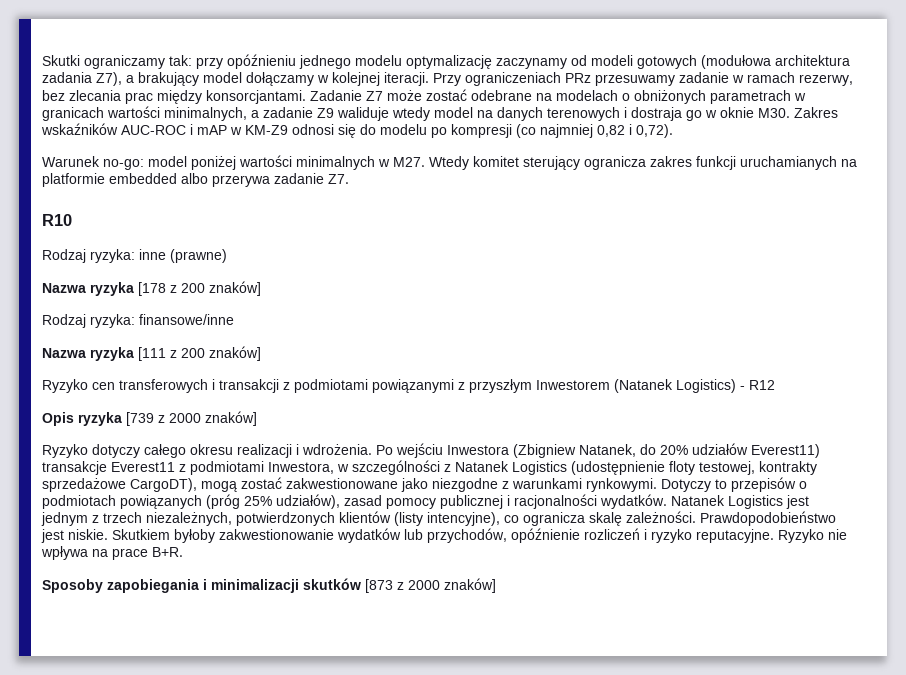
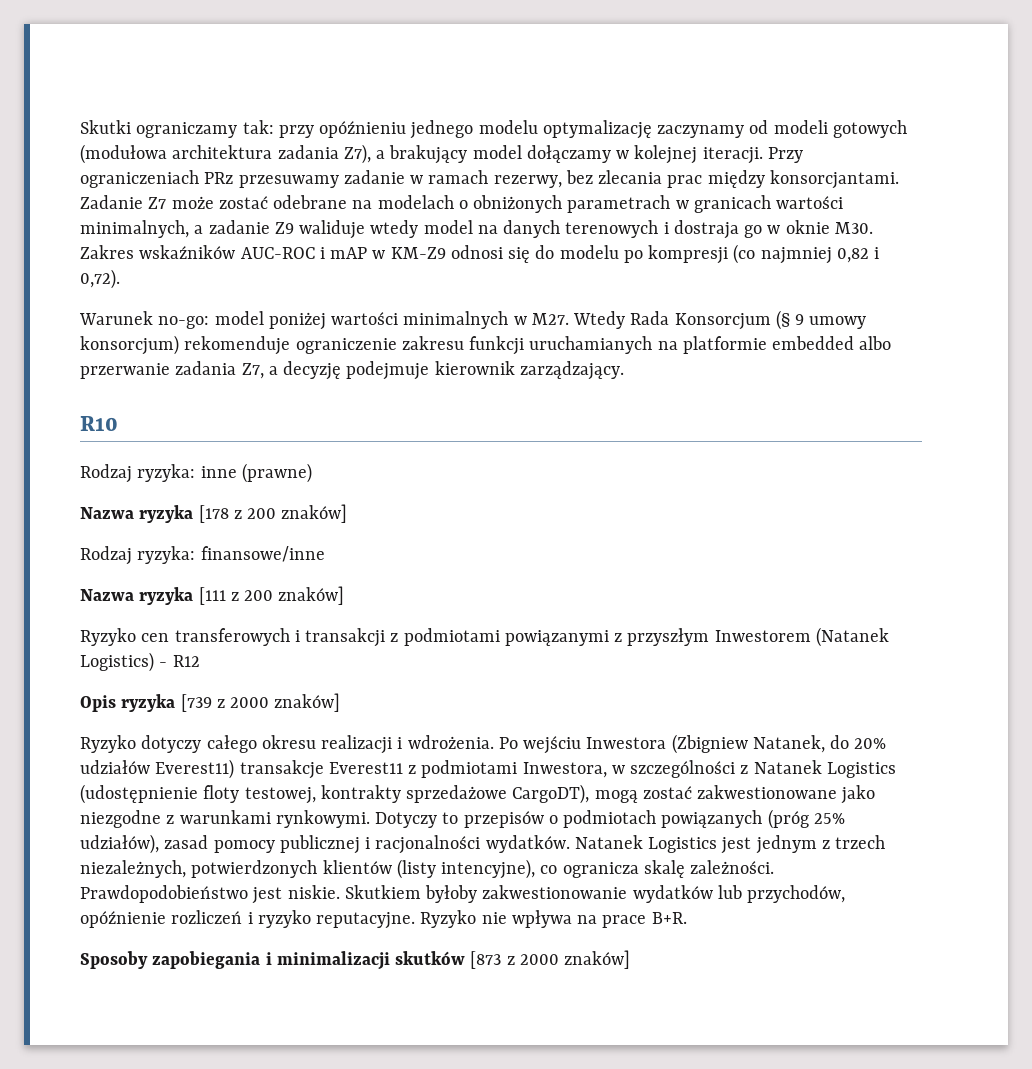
[473,156,692,170] komitet sterujący ogranicza zakres -> [630,310,867,330] [80,335,464,355] Rada Konsorcjum (§ 9 umowy konsorcjum) rekomenduje ograniczenie zakresu
[212,173,349,187] przerywa zadanie Z7. -> [80,361,624,380] przerwanie zadania Z7, a decyzję podejmuje kierownik zarządzający.

